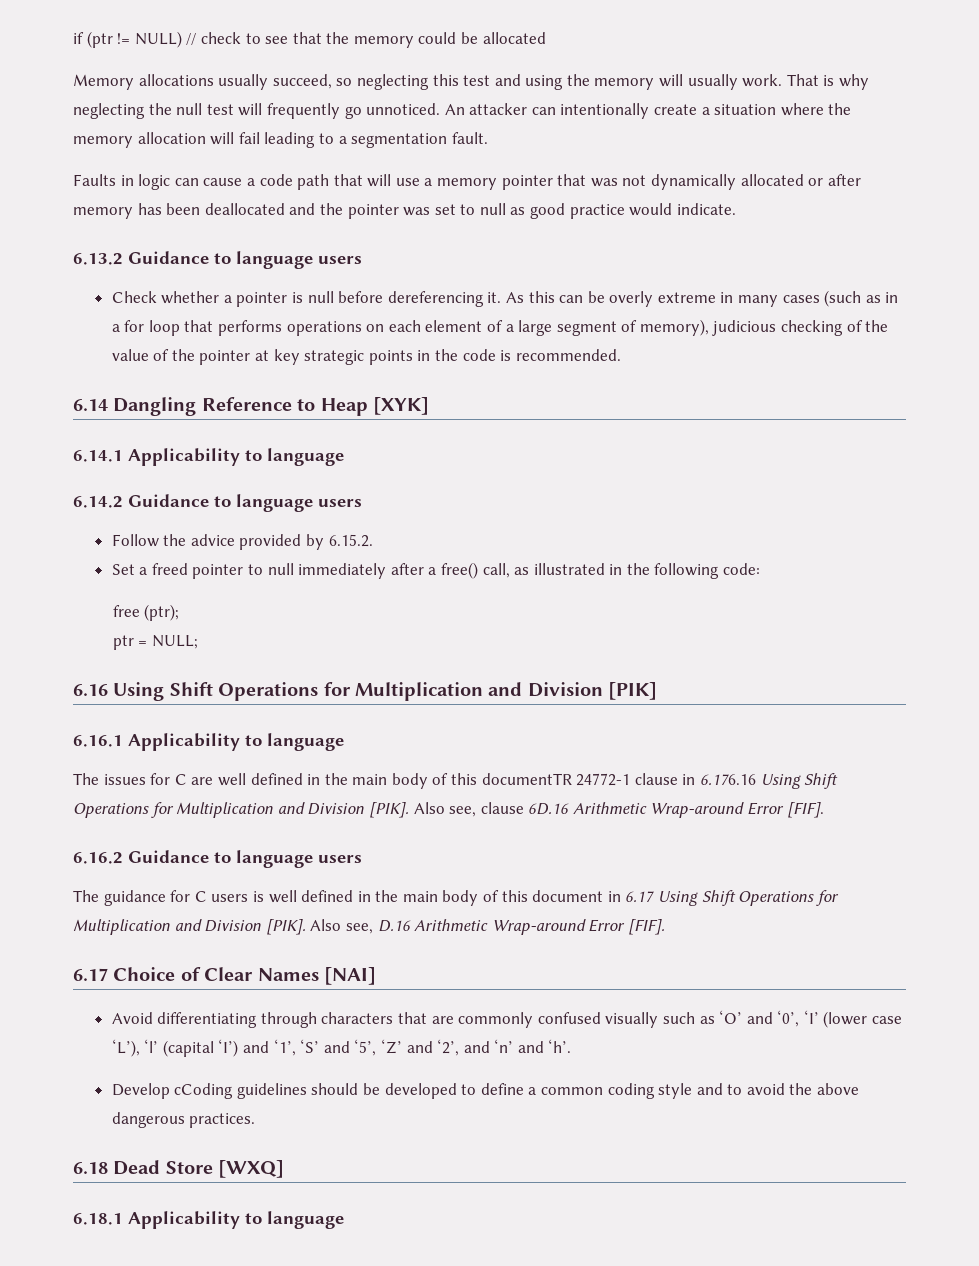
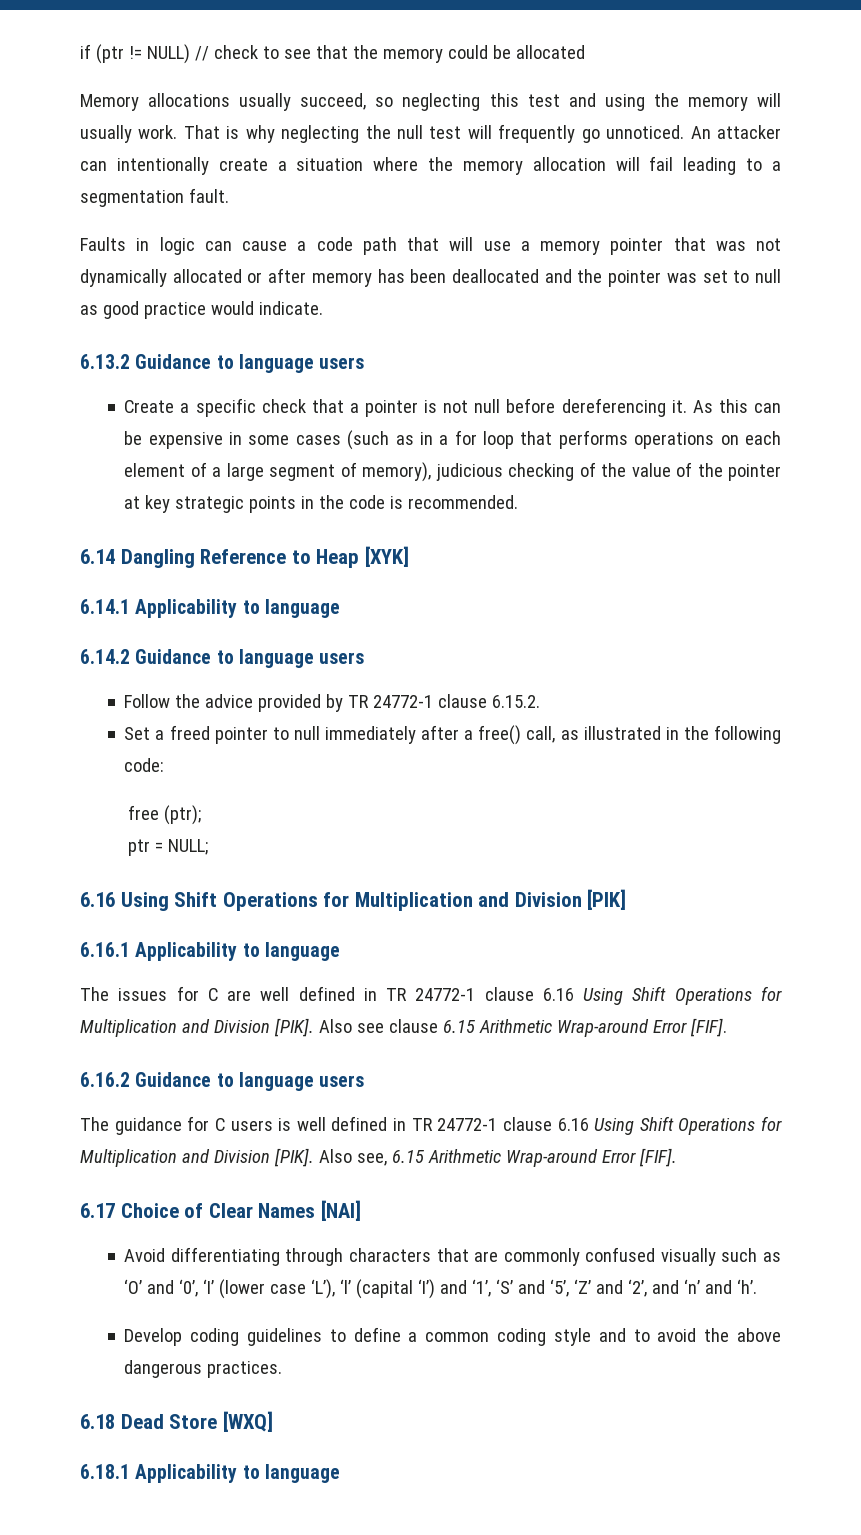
[111,291,220,304] Check whether -> [124,398,344,417] Create a specific check that
(303, 297) none -> [443,400,469,413] not
[609,291,779,307] overly extreme in many -> [148,432,290,449] expensive in some
(324, 542) none -> [348,694,488,708] TR 24772-1 clause
[324,773,839,789] [73,802,570,818] the main body of this documentTR 24772-1 clause in 6.176.16 Using Shift Operations for Multiplication and Division [PIK]. Also see, clause 6D.16 -> [386,986,782,1005] [80,1018,475,1037] TR 24772-1 clause 6.16 Using Shift Operations for Multiplication and Division [PIK]. Also see clause 6.15
[375,890,655,906] the main body of this document in 6.17 -> [411,1117,589,1131] TR 24772-1 clause 6.16
[377,920,411,932] D.16 -> [391,1150,424,1163] 6.15
[174,1083,457,1099] cCoding guidelines should be developed -> [190,1328,322,1346] coding guidelines

